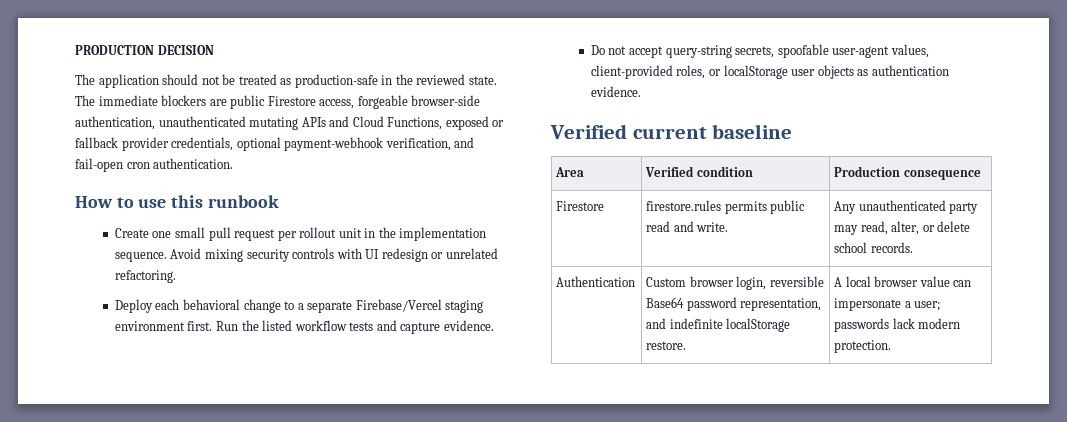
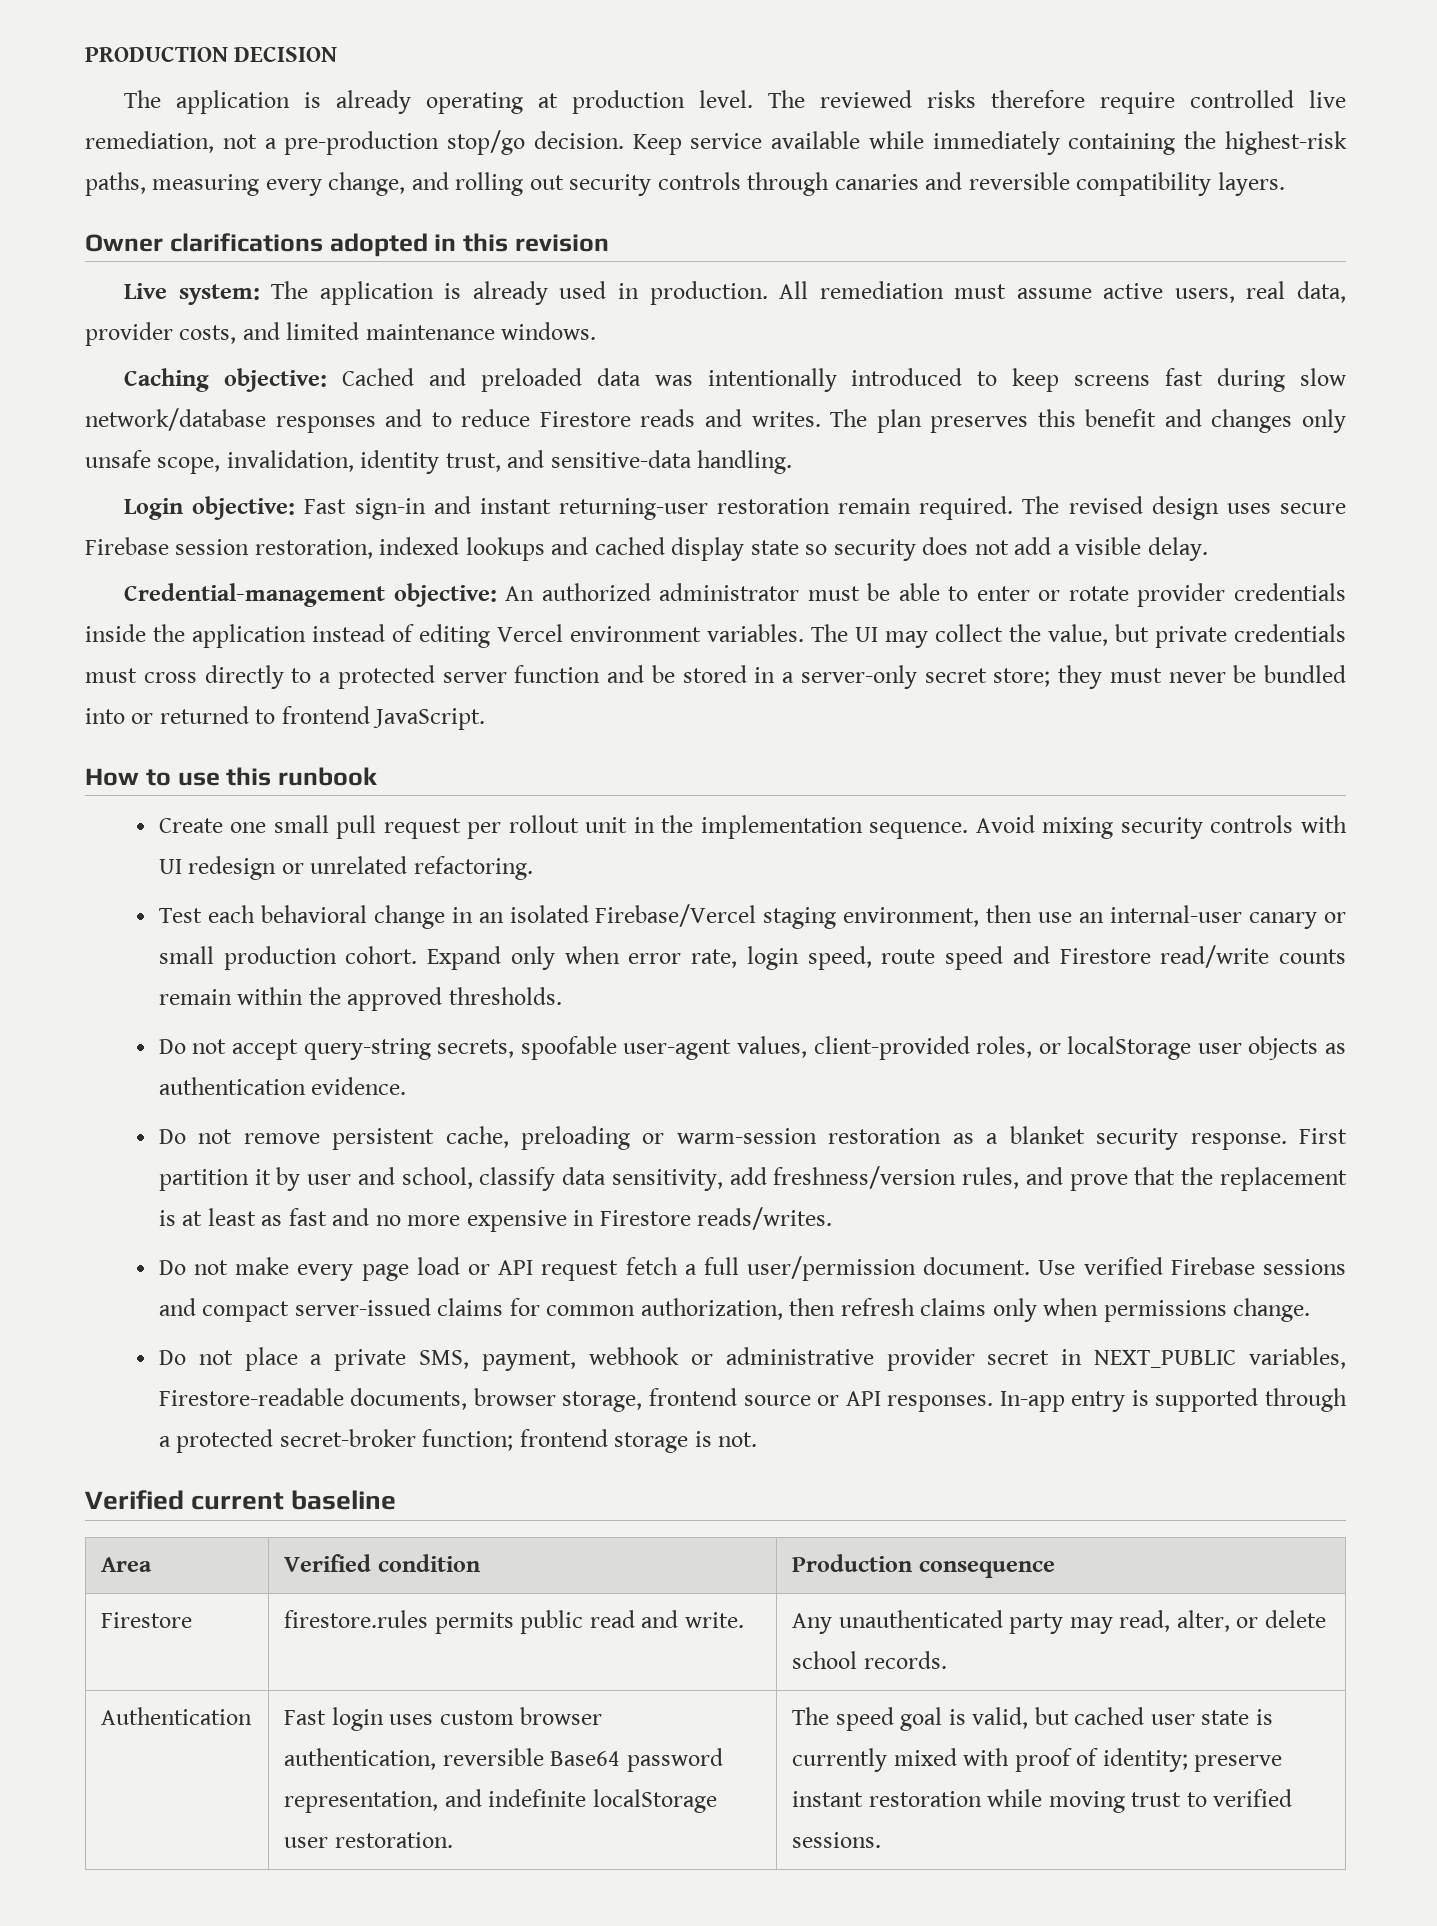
[162,74,497,88] [75,95,481,109] [75,116,505,130] [75,137,475,151] [75,158,234,172] should not be treated as production-safe in the reviewed state. The immediate blockers are public Firestore access, forgeable browser-side authentication, unauthenticated mutating APIs and Cloud Functions, exposed or fallback provider credentials, optional payment-webhook verification, and fail-open cron authentication. -> [304,90,1346,114] [85,130,1347,155] [85,172,1285,196] [85,233,609,257] [124,281,1346,305] [85,322,597,346] [124,368,1346,392] [85,408,1346,433] [85,450,793,474] [124,496,1346,520] [85,537,1208,561] [124,583,1346,607] [85,624,1346,648] [85,665,1346,689] [85,706,486,730] is already operating at production level. The reviewed risks therefore require controlled live remediation, not a pre-production stop/go decision. Keep service available while immediately containing the highest-risk paths, measuring every change, and rolling out security controls through canaries and reversible compatibility layers. // Owner clarifications adopted in this revision // Live system: The application is already used in production. All remediation must assume active users, real data, provider costs, and limited maintenance windows. // Caching objective: Cached and preloaded data was intentionally introduced to keep screens fast during slow network/database responses and to reduce Firestore reads and writes. The plan preserves this benefit and changes only unsafe scope, invalidation, identity trust, and sensitive-data handling. // Login objective: Fast sign-in and instant returning-user restoration remain required. The revised design uses secure Firebase session restoration, indexed lookups and cached display state so security does not add a visible delay. // Credential-management objective: An authorized administrator must be able to enter or rotate provider credentials inside the application instead of editing Vercel environment variables. The UI may collect the value, but private credentials must cross directly to a protected server function and be stored in a server-only secret store; they must never be bundled into or returned to frontend JavaScript.
[114,299,153,313] Deploy -> [158,908,202,923] Test
[284,299,484,313] [114,320,494,334] to a separate Firebase/Vercel staging environment first. Run the listed workflow tests and capture evidence. -> [451,904,1346,929] [158,945,1347,970] [158,987,562,1011] in an isolated Firebase/Vercel staging environment, then use an internal-user canary or small production cohort. Expand only when error rate, login speed, route speed and Firestore read/write counts remain within the approved thresholds.
(641, 91) none -> [158,1126,1348,1150] [158,1166,1347,1191] [158,1207,833,1232] [158,1256,1346,1281] [158,1298,1311,1322] [158,1347,1346,1371] [158,1388,1348,1412] [158,1429,758,1453] // Do not remove persistent cache, preloading or warm-session restoration as a blanket security response. First partition it by user and school, classify data sensitivity, add freshness/version rules, and prove that the replacement is at least as fast and no more expensive in Firestore reads/writes. // Do not make every page load or API request fetch a full user/permission document. Use verified Firebase sessions and compact server-issued claims for common authorization, then refresh claims only when permissions change. // Do not place a private SMS, payment, webhook or administrative provider secret in NEXT_PUBLIC variables, Firestore-readable documents, browser storage, frontend source or API responses. In-app entry is supported through a protected secret-broker function; frontend storage is not.
[646,276,767,290] Custom browser login, -> [284,1707,603,1731] [284,1748,437,1770] Fast login uses custom browser authentication,
[646,341,687,350] [834,276,972,287] [834,298,941,311] [834,318,961,332] [834,340,892,353] restore. | A local browser value can impersonate a user; passwords lack modern protection. -> [284,1832,453,1848] [792,1707,1273,1731] [792,1748,1283,1772] [792,1789,1293,1813] [792,1832,882,1848] user restoration. | The speed goal is valid, but cached user state is currently mixed with proof of identity; preserve instant restoration while moving trust to verified sessions.

